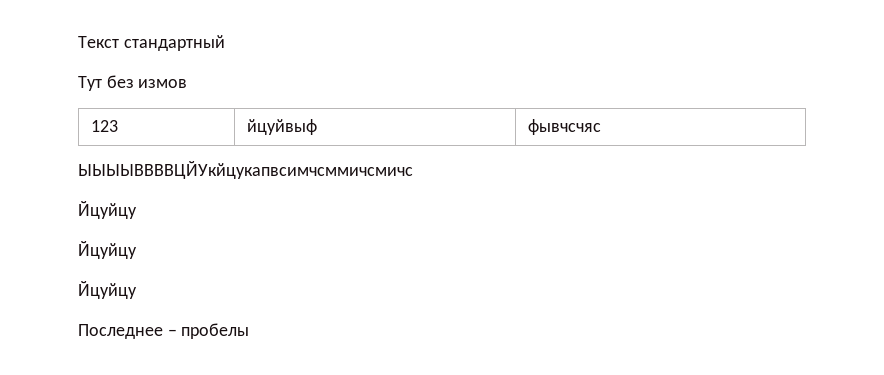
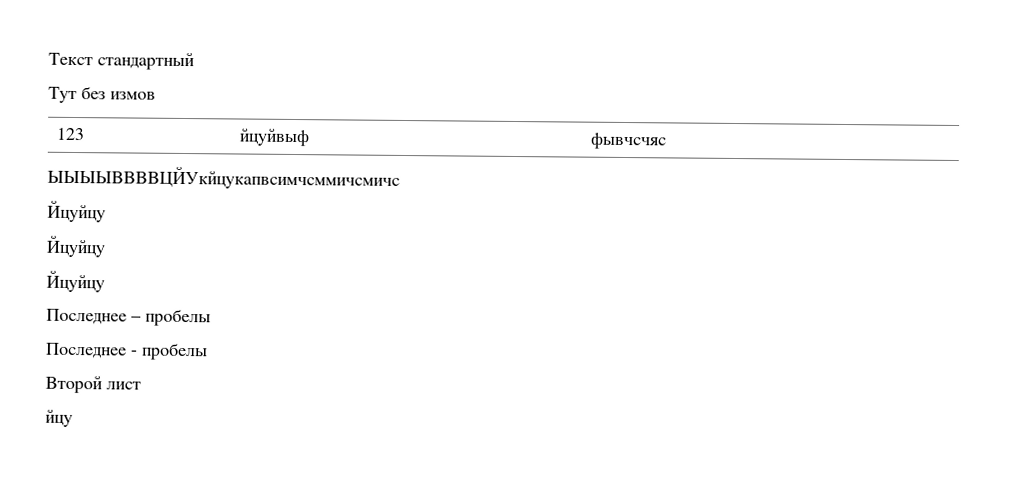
(250, 331) none -> [45,342,208,361] [45,375,141,394] [45,409,73,427] // Последнее - пробелы // Второй лист // йцу

